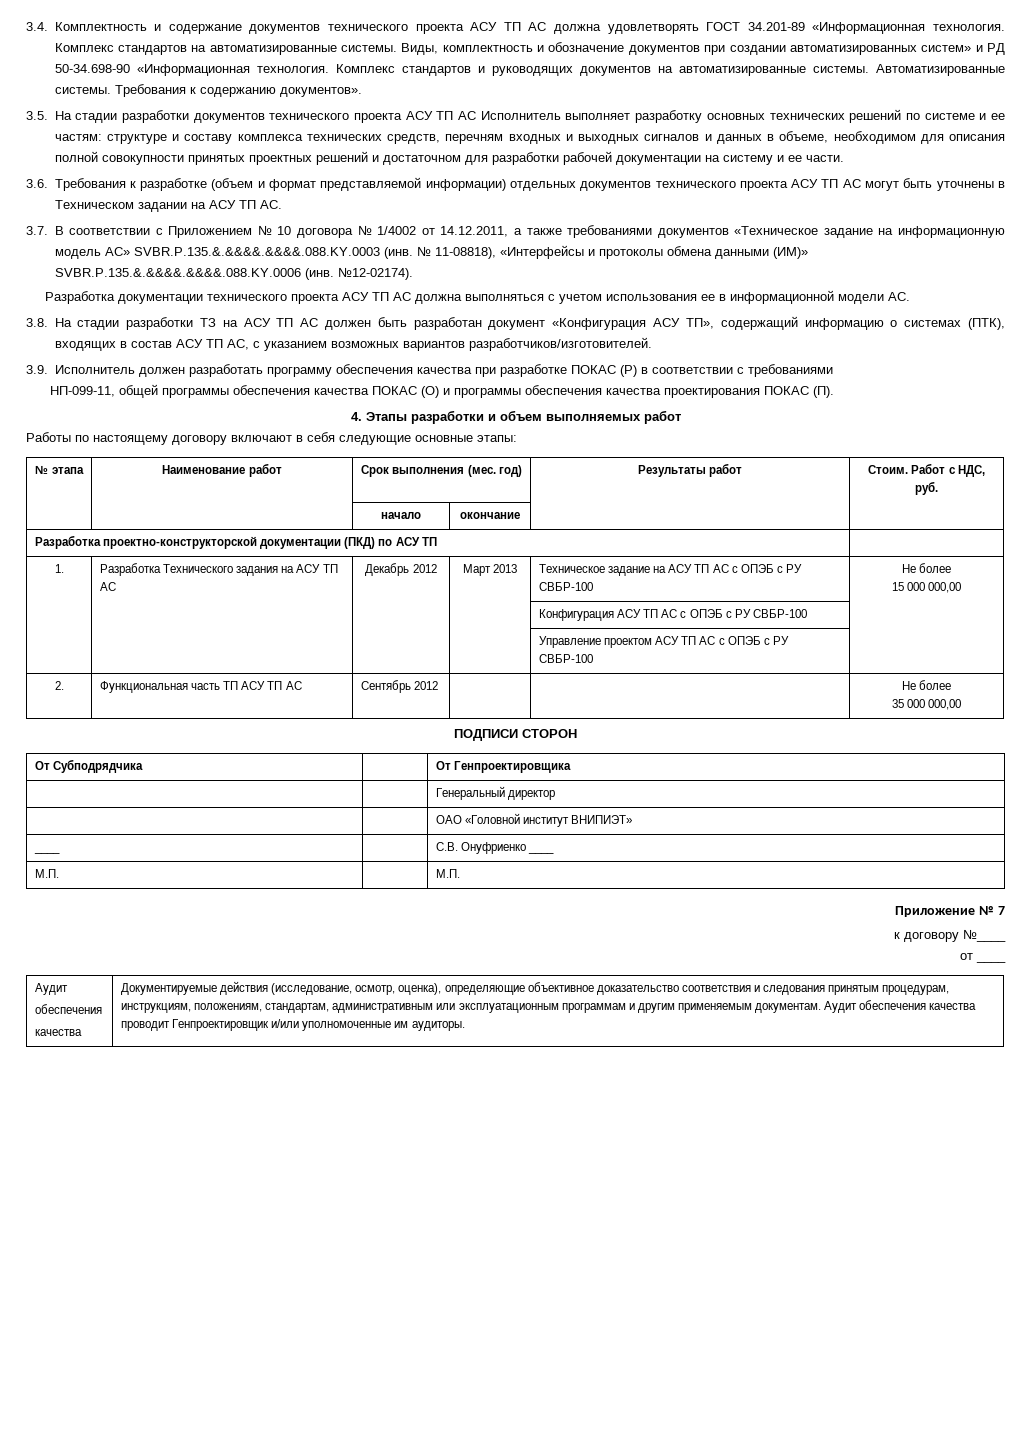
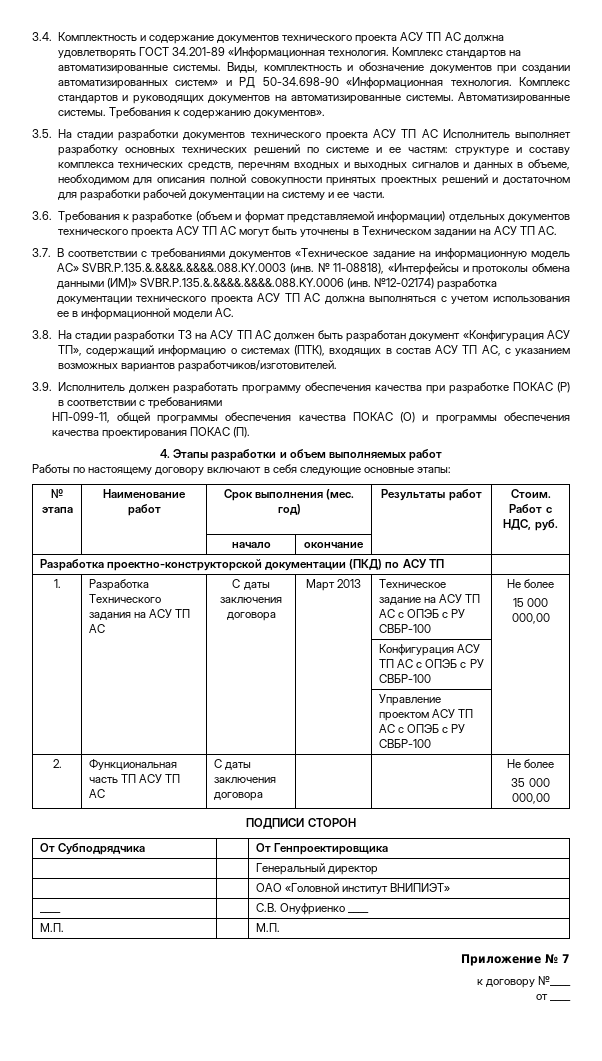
[168,225,562,238] Приложением № 10 договора № 1/4002 от 14.12.2011, а также -> (148, 254) none
[337,267,413,280] [44,291,115,304] №12-02174). // Разработка -> [374,278,498,290] №12-02174) разработка
[365,563,437,576] Декабрь 2012 -> [232,579,270,590] [220,597,282,603] [226,612,276,621] С даты заключения договора
[361,680,439,693] Сентябрь 2012 -> [214,759,252,770] [214,777,277,783] [214,792,264,801] С даты заключения договора
[35,983,69,995] [35,1004,103,1014] [35,1029,83,1036] [121,981,950,995] [121,1000,977,1013] [121,1019,465,1031] // Аудит // обеспечения // качества | Документируемые действия (исследование, осмотр, оценка), определяющие объективное доказательство соответствия и следования принятым процедурам, инструкциям, положениям, стандартам, административным или эксплуатационным программам и другим применяемым документам. Аудит обеспечения качества проводит Генпроектировщик и/или уполномоченные им аудиторы. -> (571, 1000) none

